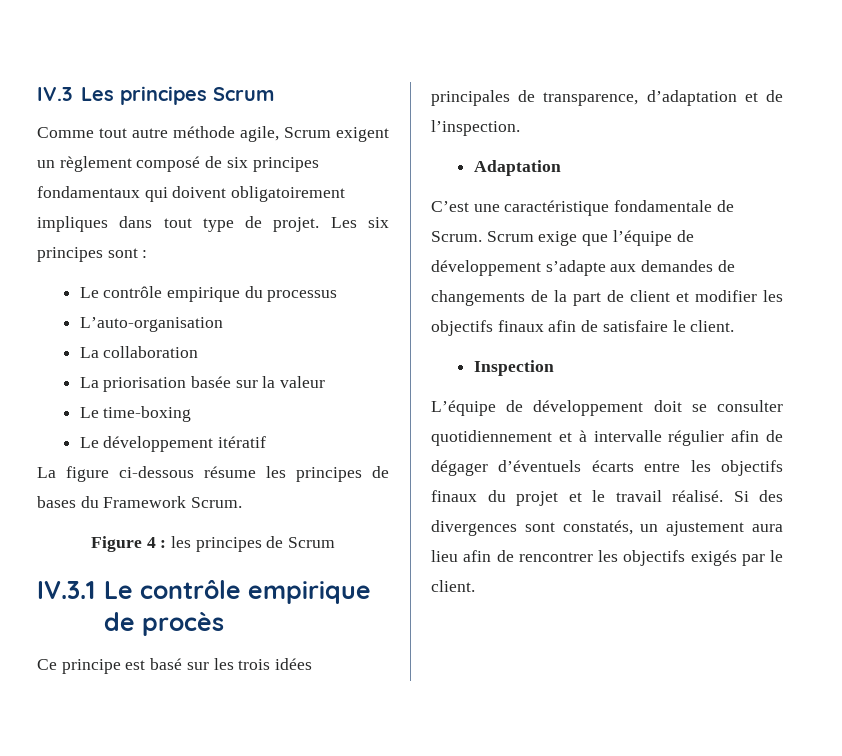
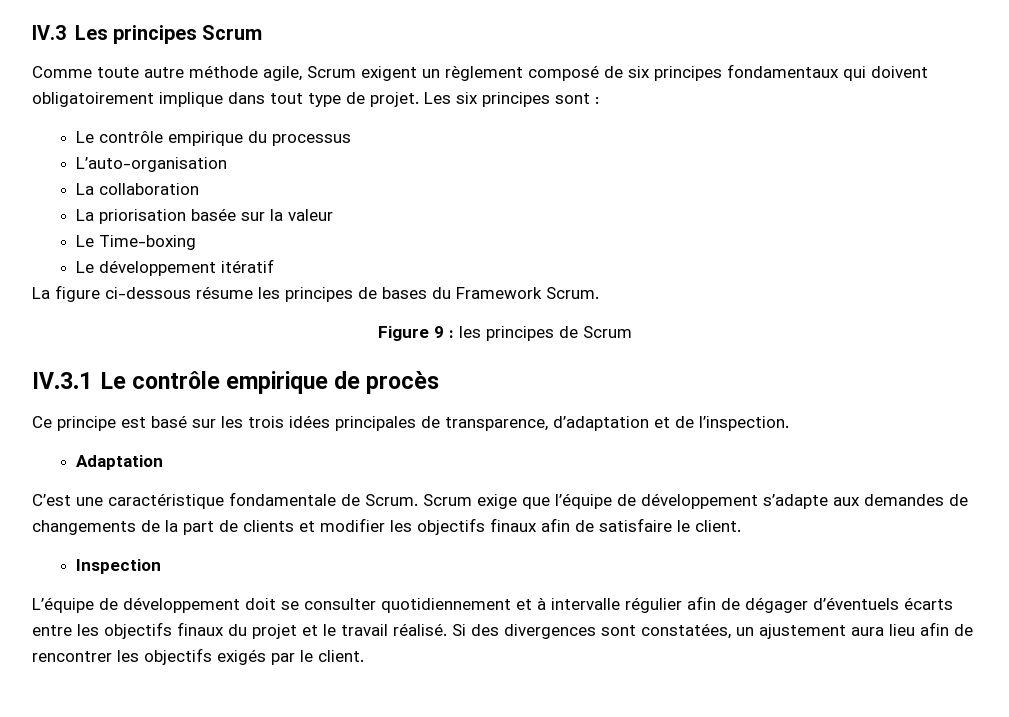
[99,128,127,138] tout -> [97,67,139,78] toute
[37,216,108,232] impliques -> [159,92,223,107] implique
[103,406,192,422] time-boxing -> [99,235,197,250] Time-boxing
[146,537,156,548] 4 -> [433,326,444,338] 9
[630,290,670,302] client -> [243,520,294,532] clients
[562,520,633,535] constatés, -> [641,623,731,639] constatées,

